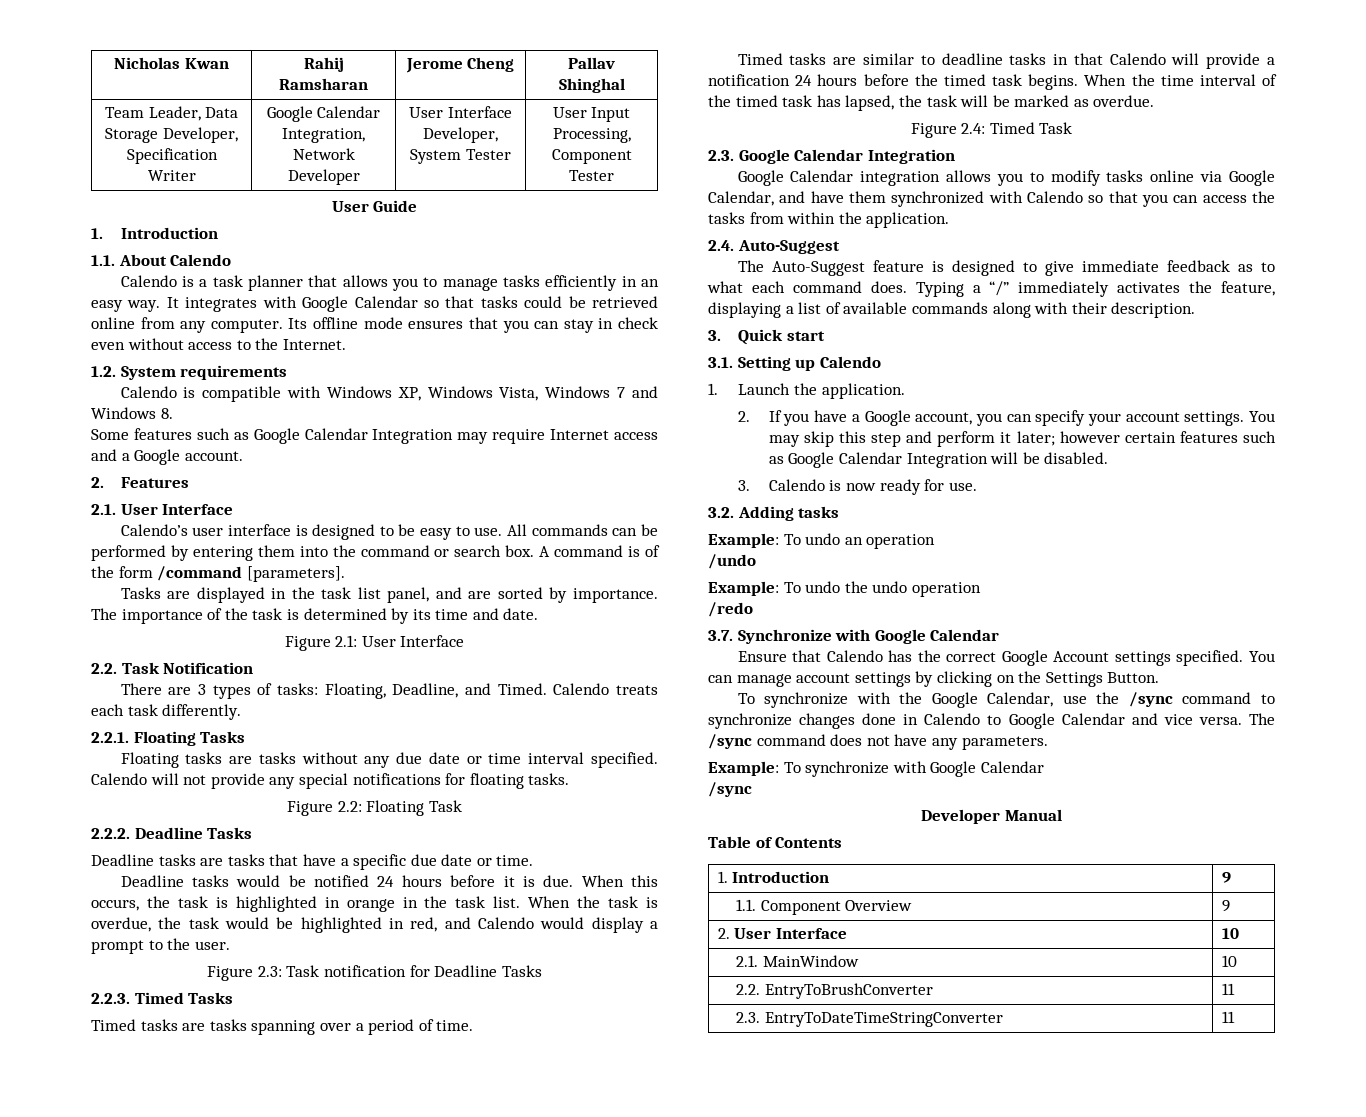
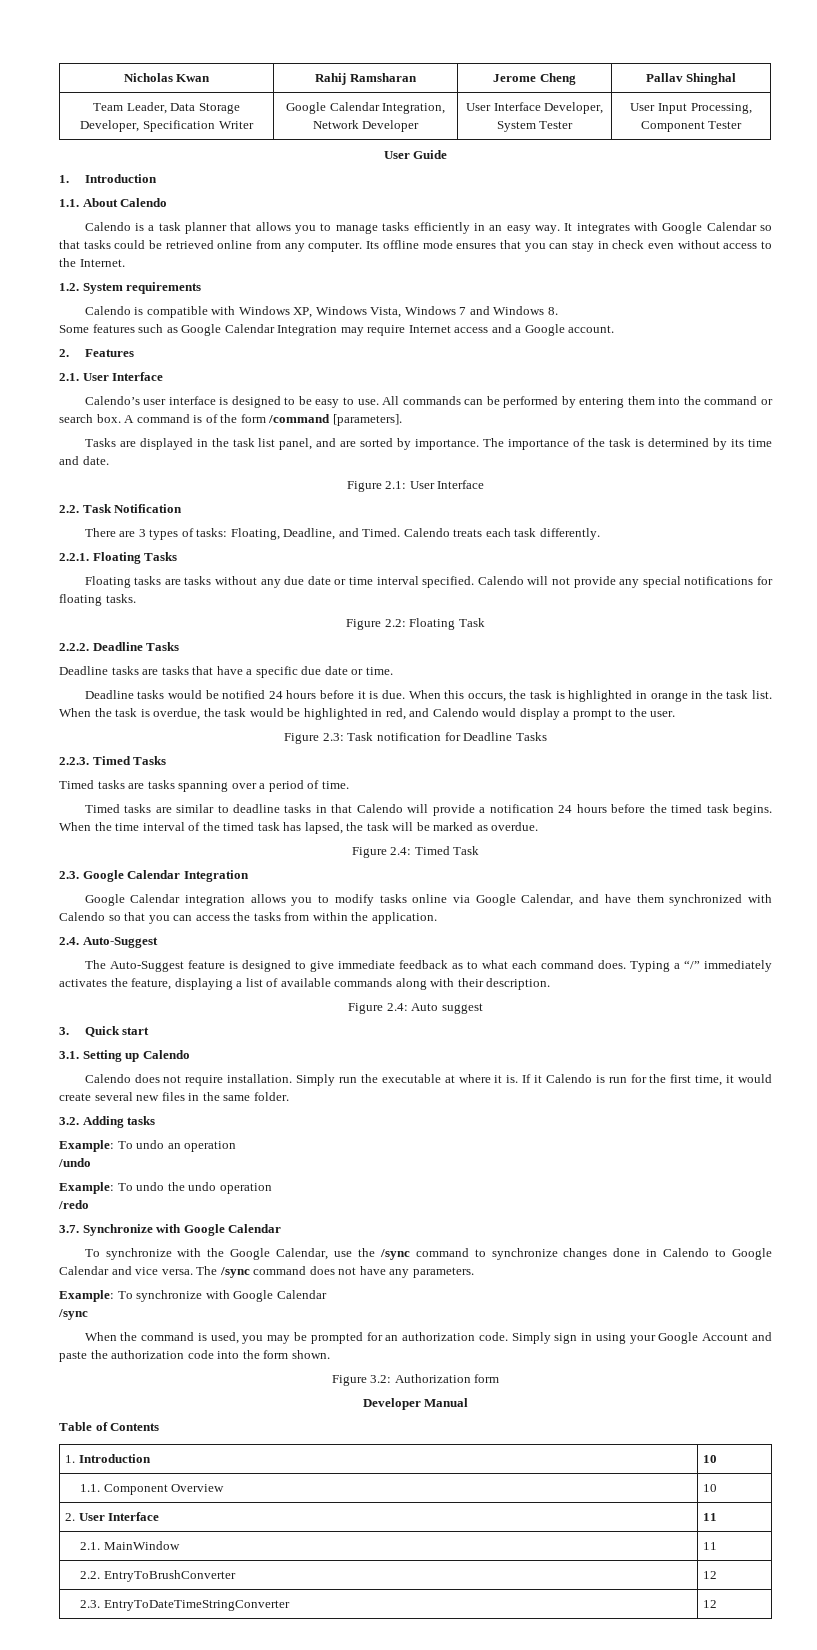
(1196, 310) none -> [348,1003,483,1014] // Figure 2.4: Auto suggest
[708,383,905,399] [738,410,1275,426] [768,431,1276,447] [768,452,1109,468] [738,479,977,495] 1. Launch the application. // 2. If you have a Google account, you can specify your account settings. You may skip this step and perform it later; however certain features such as Google Calendar Integration will be disabled. // 3. Calendo is now ready for use. -> [84,1074,772,1086] [59,1092,289,1101] Calendo does not require installation. Simply run the executable at where it is. If it Calendo is run for the first time, it would create several new files in the same folder.
[737,650,1275,666] [708,671,1160,687] // Ensure that Calendo has the correct Google Account settings specified. You can manage account settings by clicking on the Settings Button. -> (282, 1228) none
(752, 789) none -> [84,1332,772,1344] [59,1350,330,1362] [331,1374,500,1386] // When the command is used, you may be prompted for an authorization code. Simply sign in using your Google Account and paste the authorization code into the form shown. // Figure 3.2: Authorization form
[1221,872,1231,883] 9 -> [703,1455,718,1463] 10
[1221,900,1230,912] 9 -> [703,1484,718,1492] 10
[1221,928,1239,939] 10 -> [703,1513,718,1521] 11
[1221,955,1237,967] 10 -> [703,1542,718,1550] 11
[1221,983,1235,995] 11 -> [703,1571,718,1579] 12
[1221,1011,1235,1023] 11 -> [703,1600,718,1608] 12

